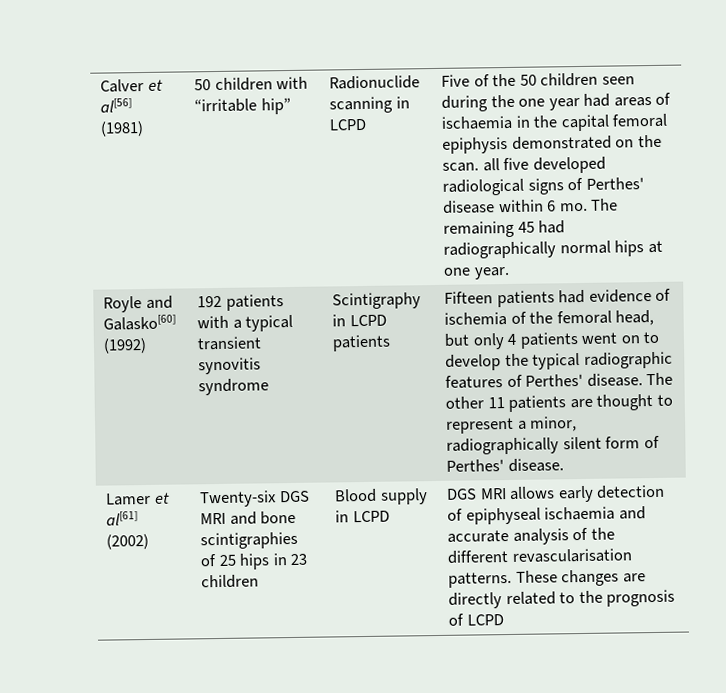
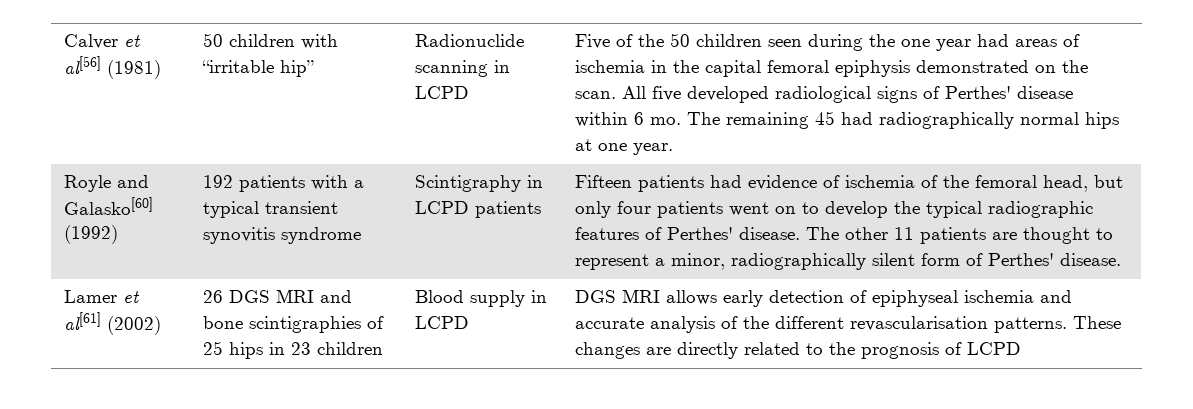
[441,115,514,130] ischaemia -> [574,60,645,73] ischemia
[482,158,500,172] all -> [621,86,646,99] All
[507,333,517,346] 4 -> [616,201,651,214] four
[199,490,278,508] Twenty-six -> [202,290,223,303] 26
[544,506,616,521] ischaemia -> [963,290,1034,303] ischemia

